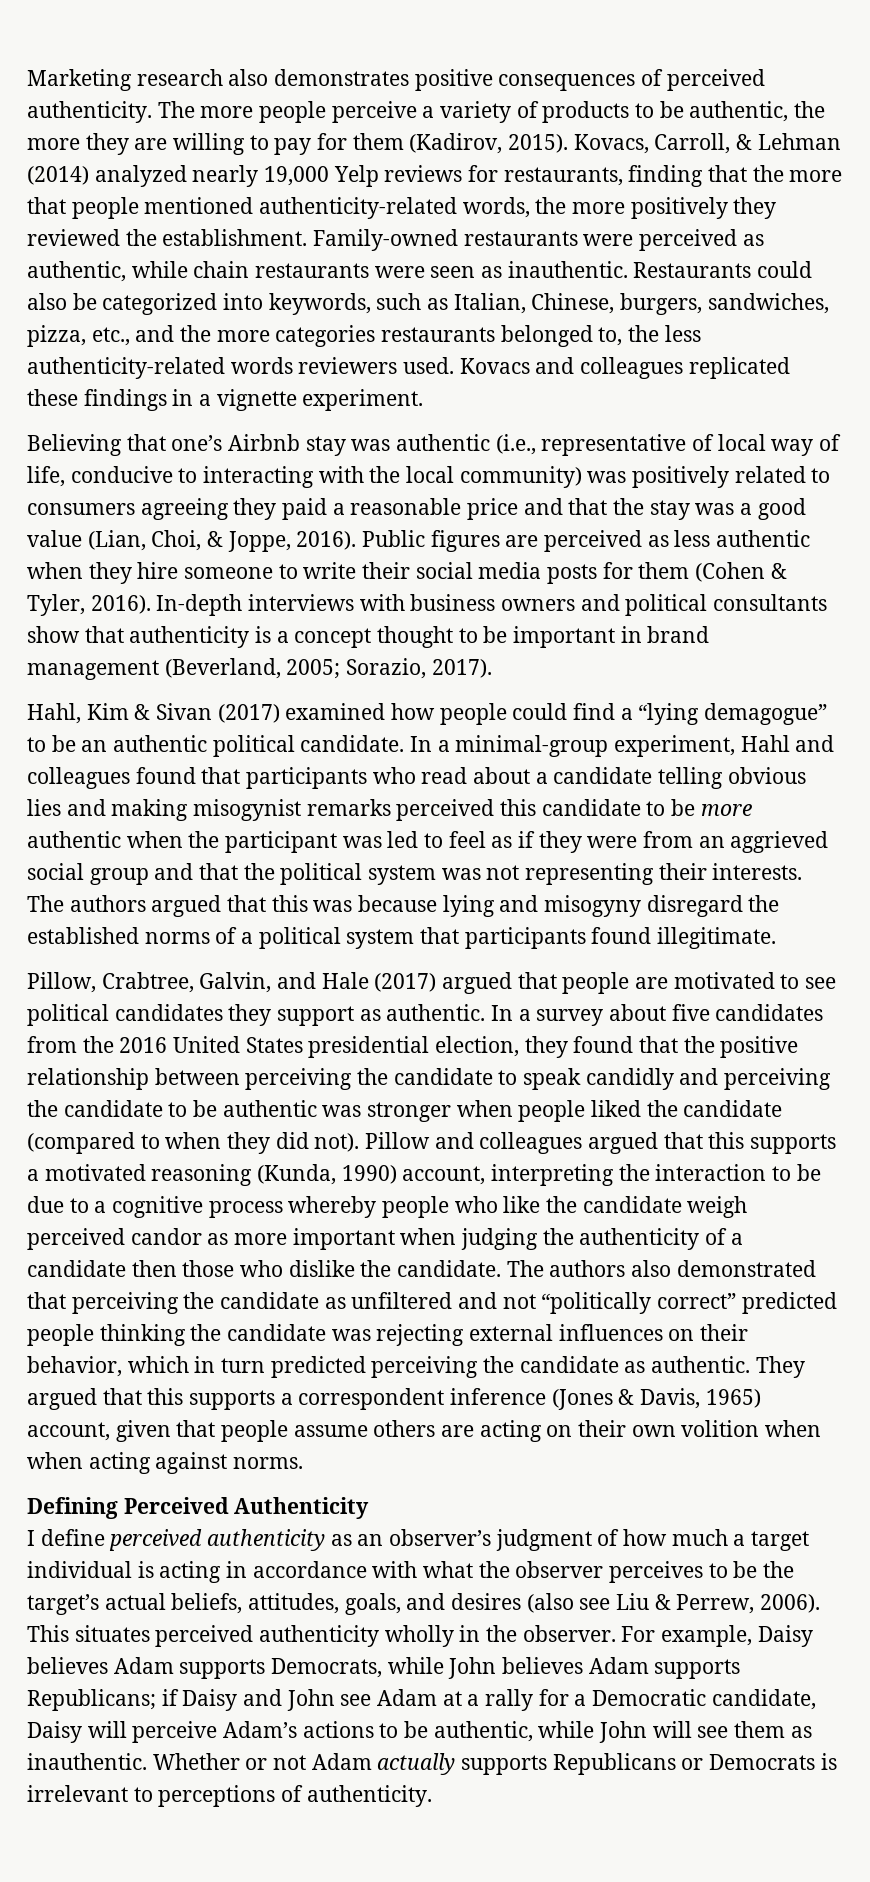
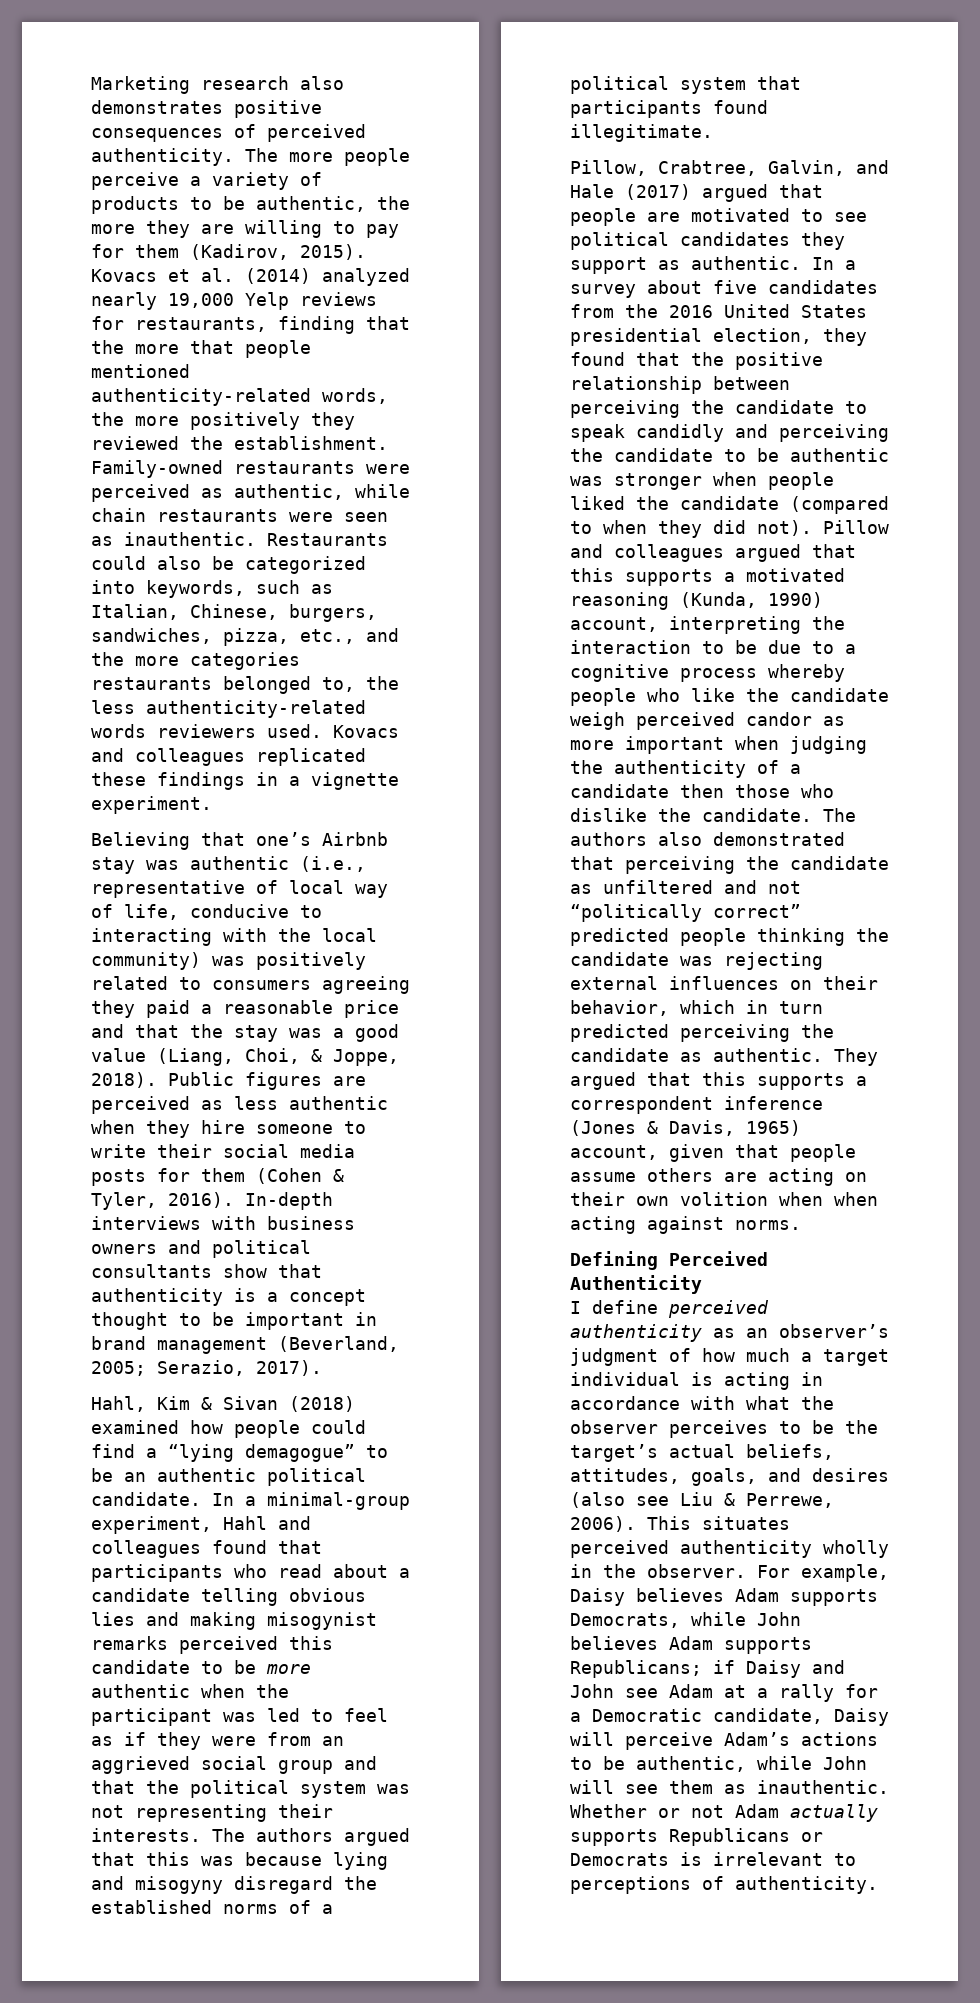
[573,133,841,154] Kovacs, Carroll, & Lehman -> [91,268,234,282] Kovacs et al.
[87,530,146,551] (Lian, -> [157,1048,234,1066] (Liang,
[296,531,357,550] 2016). -> [91,1072,157,1088] 2018).
[346,658,427,679] Sorazio, -> [157,1360,245,1376] Serazio,
[217,704,280,723] (2017) -> [289,1396,355,1412] (2018)
[676,1594,755,1614] Perrew, -> [746,1493,834,1508] Perrewe,

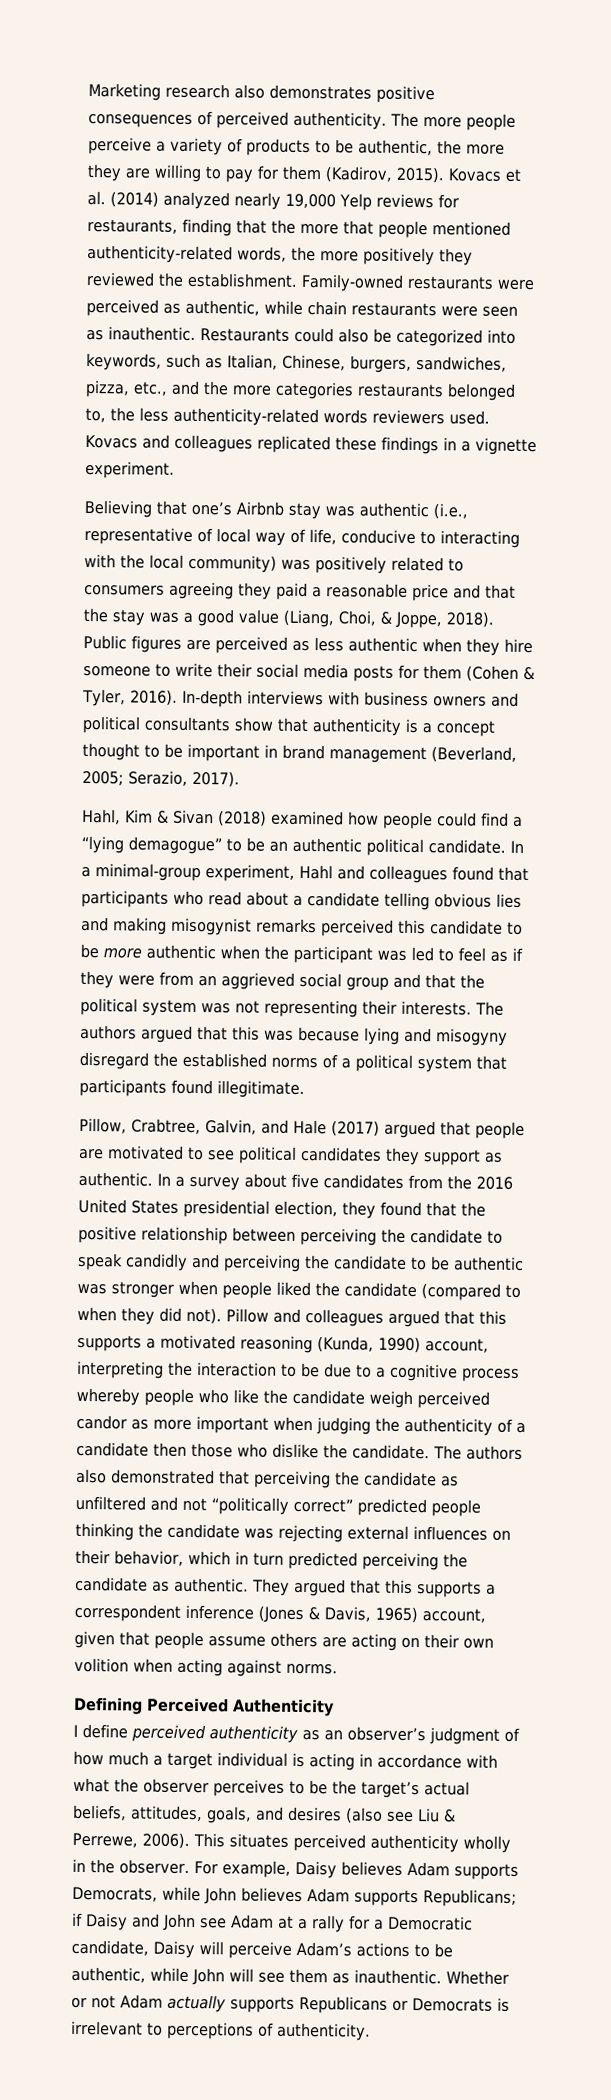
[834,1192,878,1206] when -> (173, 1665) none

